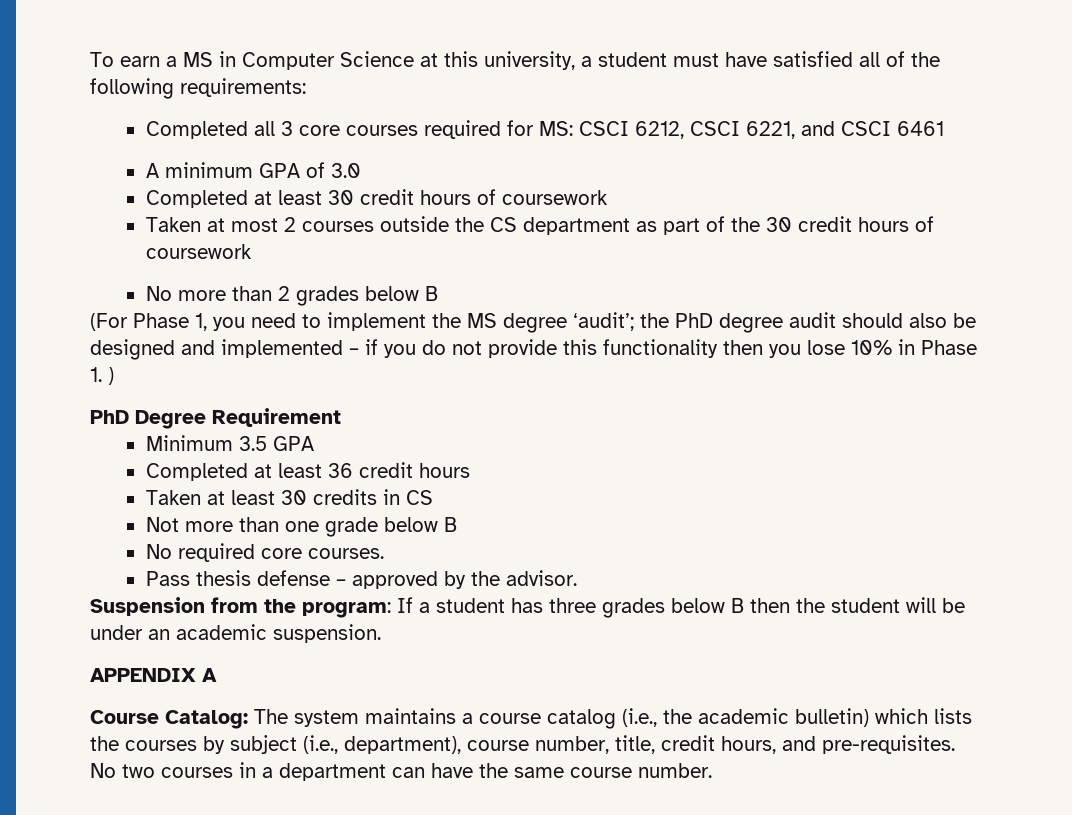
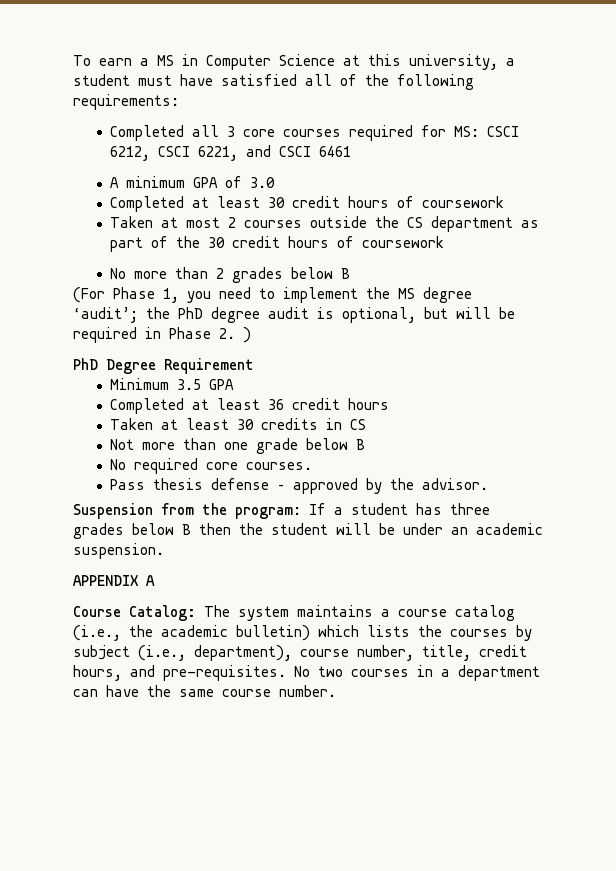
[842,313,976,328] [90,339,892,360] should also be designed and implemented – if you do not provide this functionality then you lose 10% -> [317,307,515,323] [73,327,137,343] is optional, but will be required
[90,367,102,382] 1. -> [219,328,235,339] 2.

